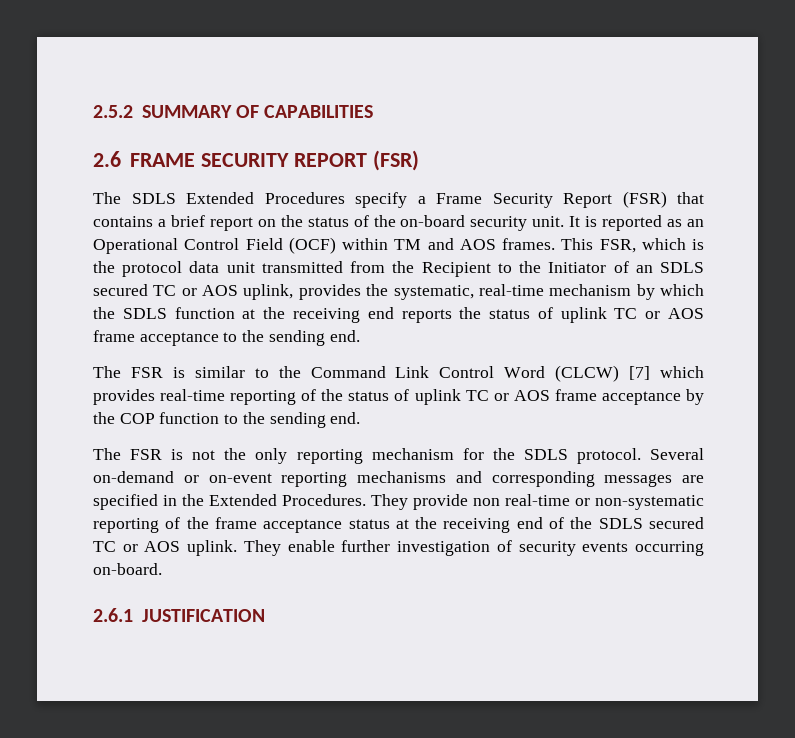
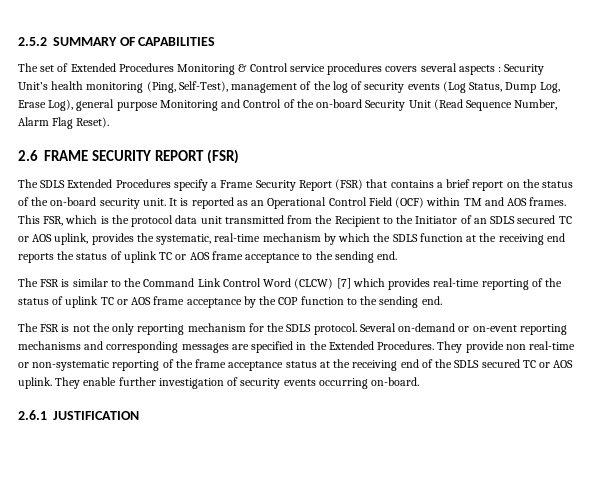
(374, 111) none -> [18,63,545,75] [18,81,560,93] [18,99,558,111] [18,117,110,129] // The set of Extended Procedures Monitoring & Control service procedures covers several aspects : Security Unit’s health monitoring (Ping, Self-Test), management of the log of security events (Log Status, Dump Log, Erase Log), general purpose Monitoring and Control of the on-board Security Unit (Read Sequence Number, Alarm Flag Reset).

